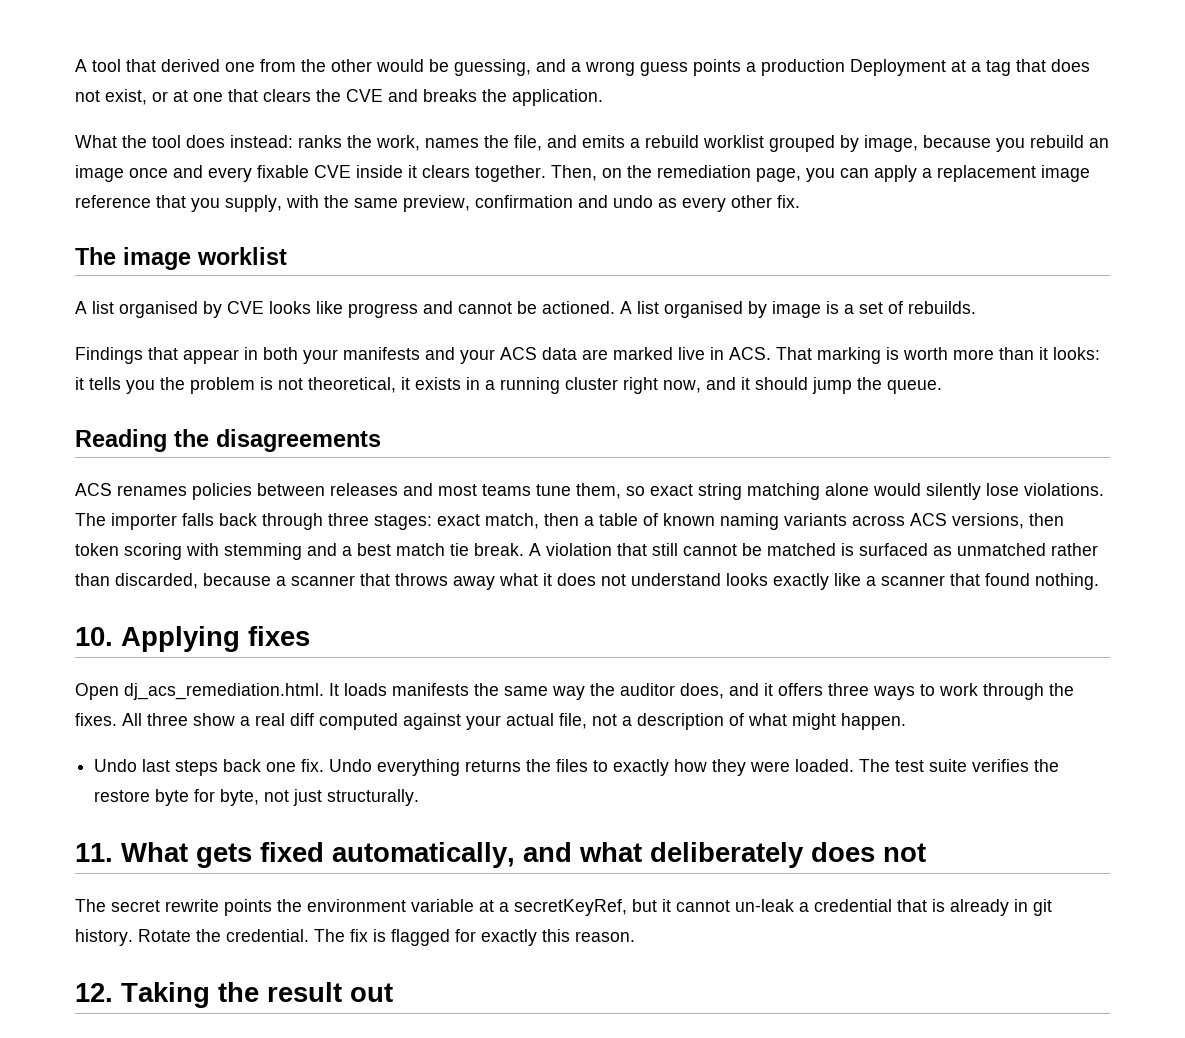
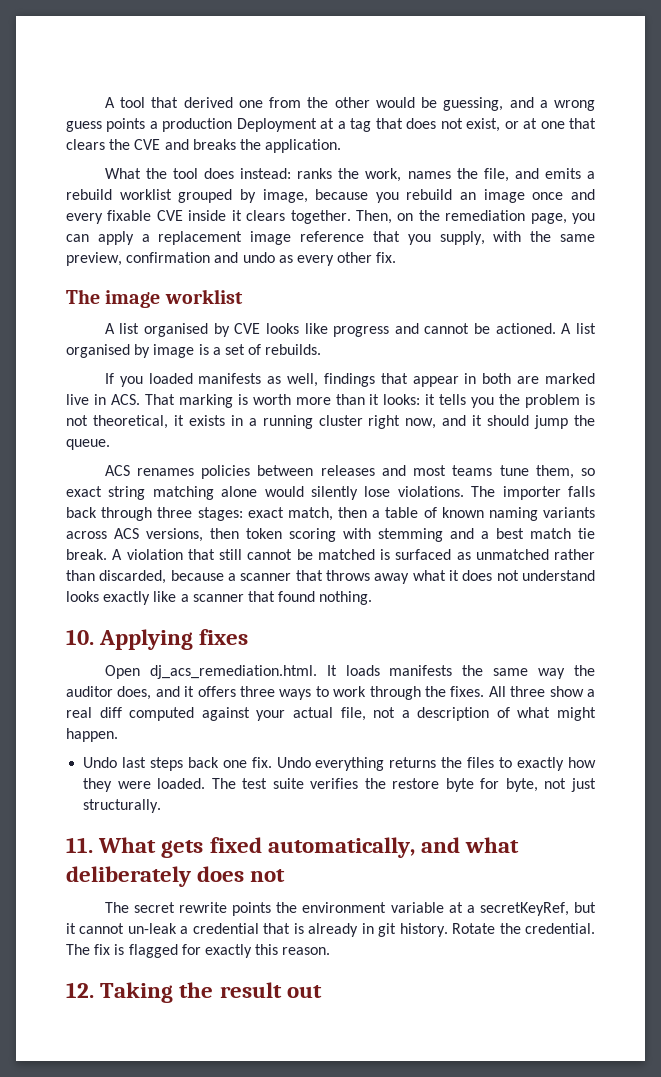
[75,347,577,364] Findings that appear in both your manifests and your ACS data -> [104,373,512,387] If you loaded manifests as well, findings that appear in both
[75,429,381,452] // Reading the disagreements -> (110, 444) none

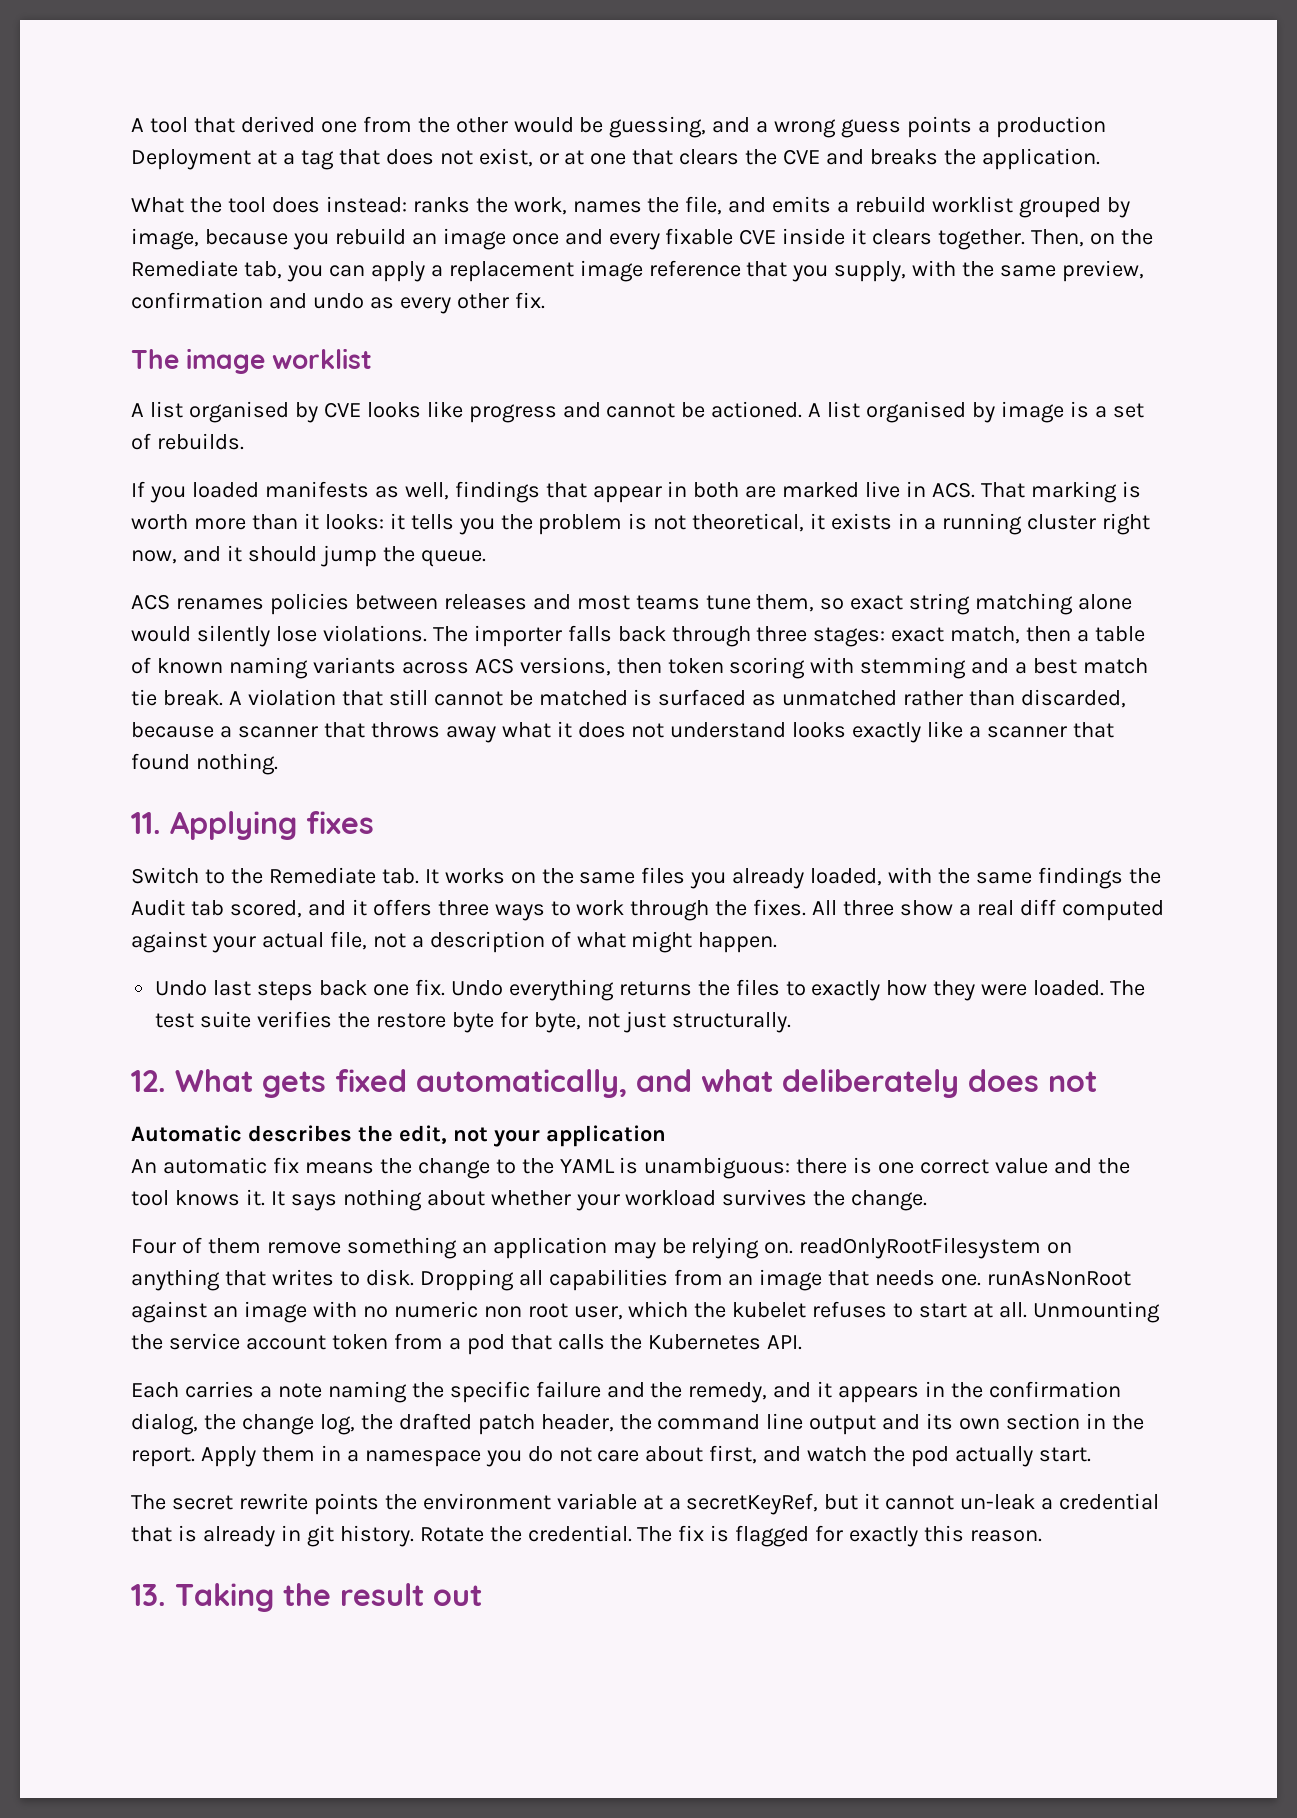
[445,210,567,224] remediation page, -> [131,260,282,279] Remediate tab,
[66,629,94,645] 10. -> [131,812,161,834] 11.
[104,665,596,679] [66,686,152,700] Open dj_acs_remediation.html. It loads manifests the same way the auditor does, -> [131,867,1161,889] [131,899,302,918] Switch to the Remediate tab. It works on the same files you already loaded, with the same findings the Audit tab scored,
[66,837,93,853] 11. -> [131,1070,166,1092] 12.
(286, 875) none -> [131,1125,666,1147] [131,1157,1130,1179] [131,1189,928,1211] [131,1237,1073,1259] [131,1269,1132,1291] [131,1301,1160,1323] [131,1333,803,1355] [131,1381,1122,1403] [131,1413,1144,1435] [131,1445,1091,1467] // Automatic describes the edit, not your application // An automatic fix means the change to the YAML is unambiguous: there is one correct value and the tool knows it. It says nothing about whether your workload survives the change. // Four of them remove something an application may be relying on. readOnlyRootFilesystem on anything that writes to disk. Dropping all capabilities from an image that needs one. runAsNonRoot against an image with no numeric non root user, which the kubelet refuses to start at all. Unmounting the service account token from a pod that calls the Kubernetes API. // Each carries a note naming the specific failure and the remedy, and it appears in the confirmation dialog, the change log, the drafted patch header, the command line output and its own section in the report. Apply them in a namespace you do not care about first, and watch the pod actually start.
[66,982,94,998] 12. -> [131,1584,166,1606] 13.

